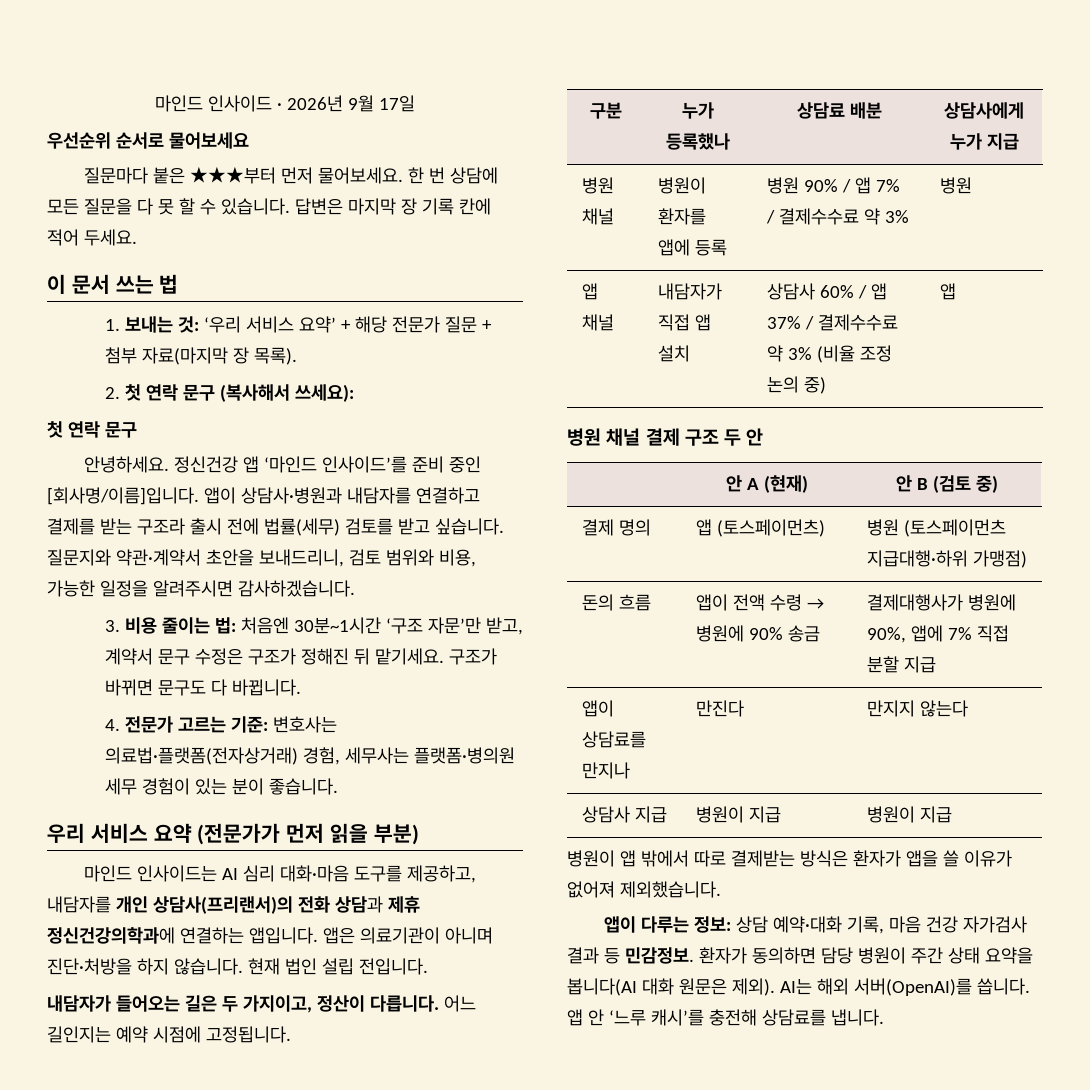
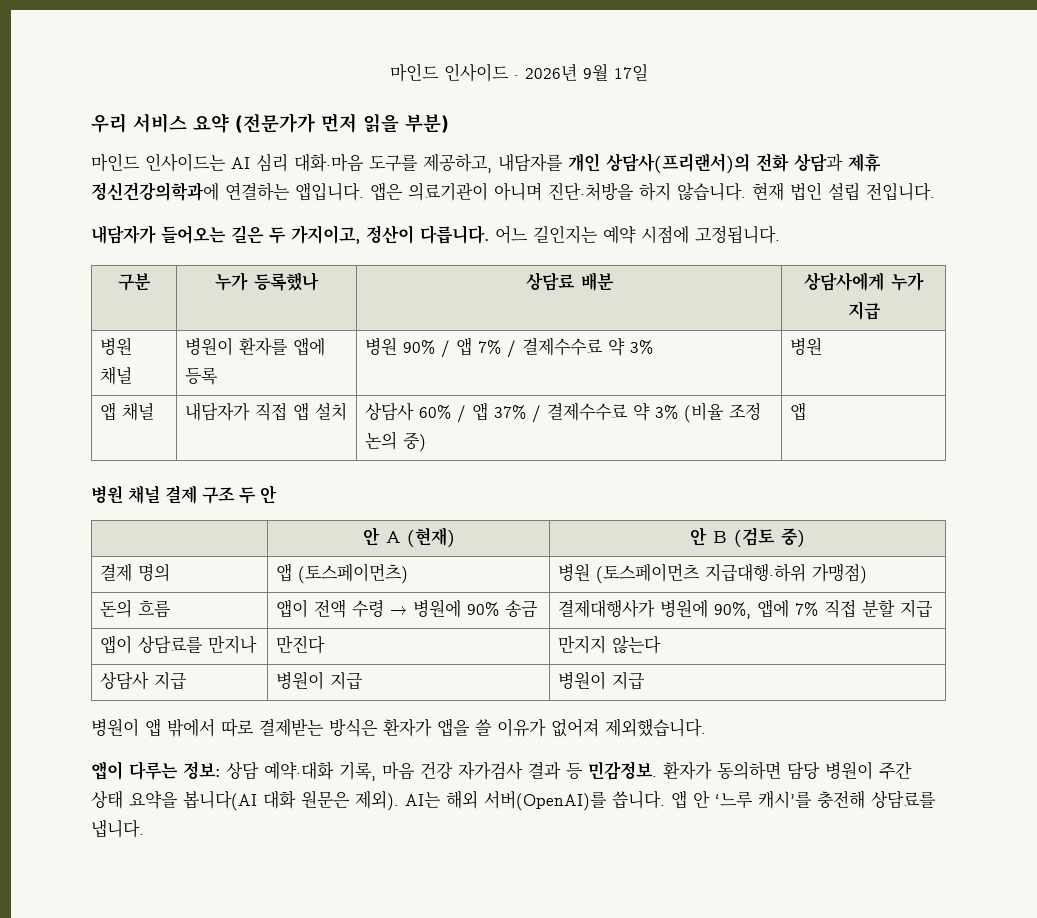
[47,132,249,149] [83,166,498,184] [47,198,491,215] [47,229,137,246] [47,274,179,294] [104,316,492,333] [104,347,297,365] [104,384,354,402] [47,421,137,438] [83,456,481,473] [47,487,480,505] [47,518,504,536] [47,549,476,567] [47,580,355,597] [104,617,523,635] [104,648,497,665] [104,679,301,696] [104,716,337,733] [104,747,515,765] [104,778,338,795] // 우선순위 순서로 물어보세요 // 질문마다 붙은 ★★★부터 먼저 물어보세요. 한 번 상담에 모든 질문을 다 못 할 수 있습니다. 답변은 마지막 장 기록 칸에 적어 두세요. // 이 문서 쓰는 법 // 1. 보내는 것: ‘우리 서비스 요약’ + 해당 전문가 질문 + 첨부 자료(마지막 장 목록). // 2. 첫 연락 문구 (복사해서 쓰세요): // 첫 연락 문구 // 안녕하세요. 정신건강 앱 ‘마인드 인사이드’를 준비 중인 [회사명/이름]입니다. 앱이 상담사·병원과 내담자를 연결하고 결제를 받는 구조라 출시 전에 법률(세무) 검토를 받고 싶습니다. 질문지와 약관·계약서 초안을 보내드리니, 검토 범위와 비용, 가능한 일정을 알려주시면 감사하겠습니다. // 3. 비용 줄이는 법: 처음엔 30분~1시간 ‘구조 자문’만 받고, 계약서 문구 수정은 구조가 정해진 뒤 맡기세요. 구조가 바뀌면 문구도 다 바뀝니다. // 4. 전문가 고르는 기준: 변호사는 의료법·플랫폼(전자상거래) 경험, 세무사는 플랫폼·병의원 세무 경험이 있는 분이 좋습니다. -> (648, 72) none

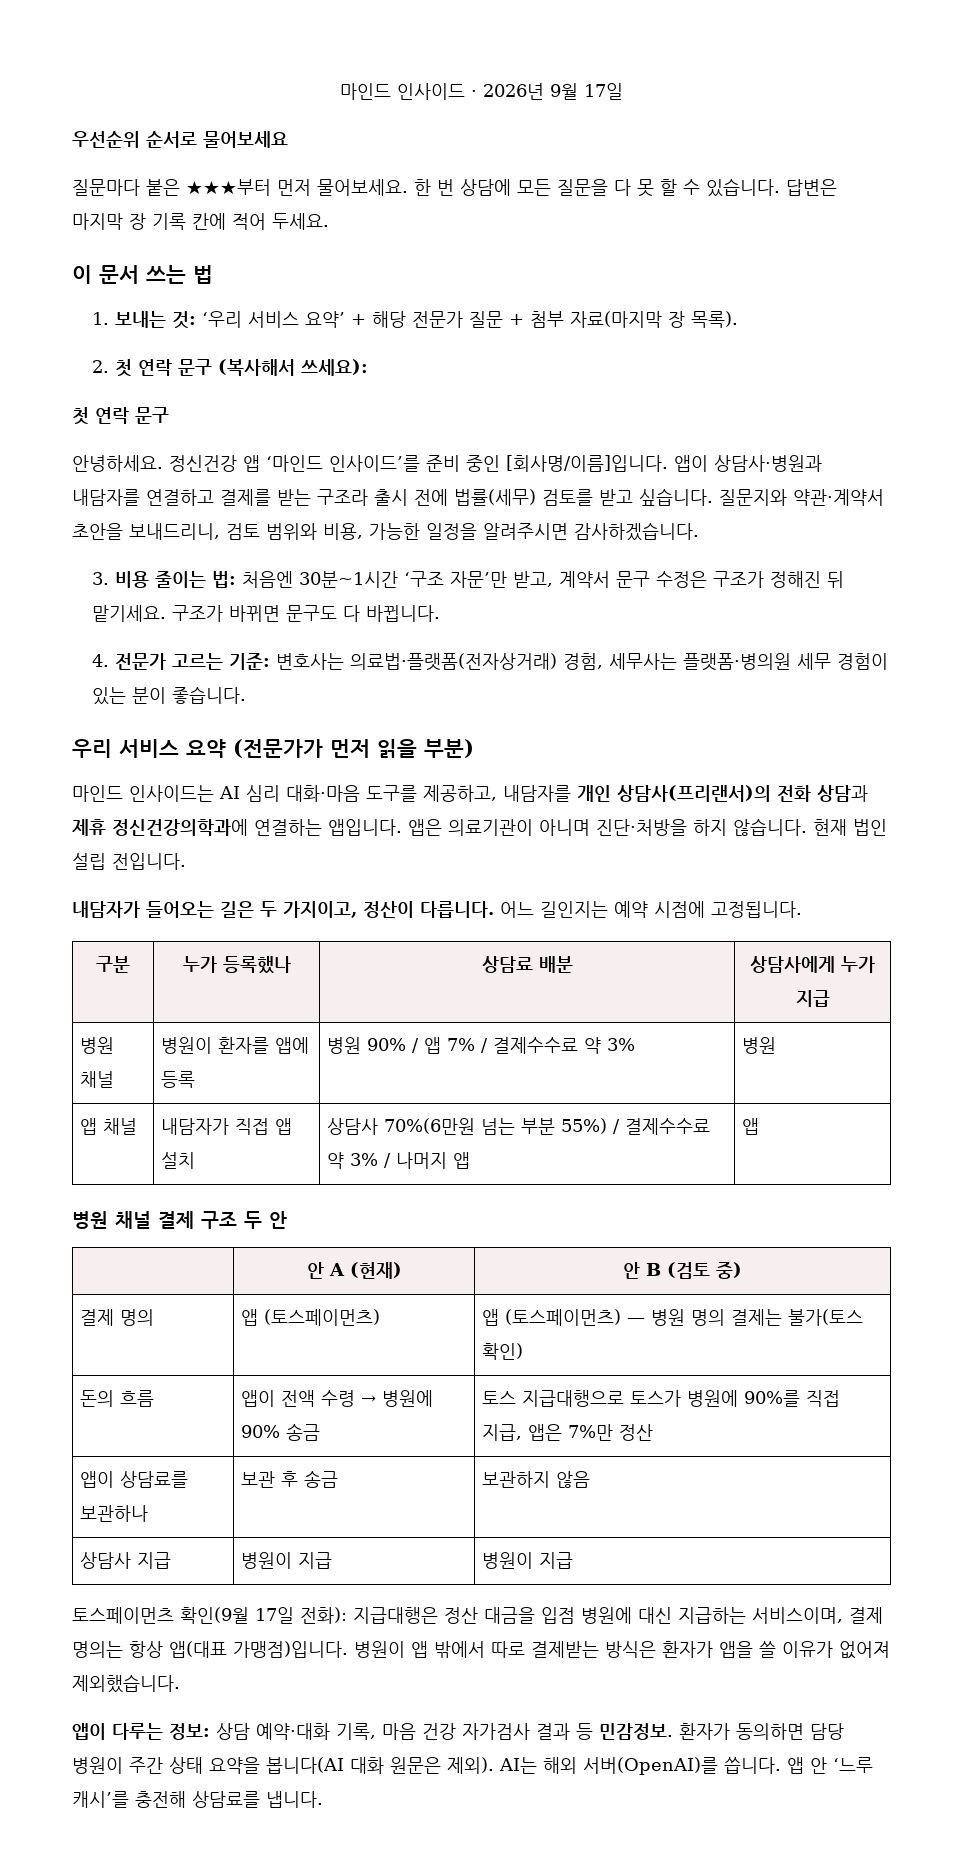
(648, 72) none -> [72,131,288,148] [72,178,837,197] [72,213,329,230] [72,265,213,284] [91,311,738,329] [91,359,368,377] [72,407,169,425] [72,455,822,472] [72,488,884,506] [72,522,699,541] [91,571,844,588] [91,605,440,622] [91,653,888,671] [91,686,246,705] // 우선순위 순서로 물어보세요 // 질문마다 붙은 ★★★부터 먼저 물어보세요. 한 번 상담에 모든 질문을 다 못 할 수 있습니다. 답변은 마지막 장 기록 칸에 적어 두세요. // 이 문서 쓰는 법 // 1. 보내는 것: ‘우리 서비스 요약’ + 해당 전문가 질문 + 첨부 자료(마지막 장 목록). // 2. 첫 연락 문구 (복사해서 쓰세요): // 첫 연락 문구 // 안녕하세요. 정신건강 앱 ‘마인드 인사이드’를 준비 중인 [회사명/이름]입니다. 앱이 상담사·병원과 내담자를 연결하고 결제를 받는 구조라 출시 전에 법률(세무) 검토를 받고 싶습니다. 질문지와 약관·계약서 초안을 보내드리니, 검토 범위와 비용, 가능한 일정을 알려주시면 감사하겠습니다. // 3. 비용 줄이는 법: 처음엔 30분~1시간 ‘구조 자문’만 받고, 계약서 문구 수정은 구조가 정해진 뒤 맡기세요. 구조가 바뀌면 문구도 다 바뀝니다. // 4. 전문가 고르는 기준: 변호사는 의료법·플랫폼(전자상거래) 경험, 세무사는 플랫폼·병의원 세무 경험이 있는 분이 좋습니다.
[419,402,762,423] [365,431,427,452] 60% / 앱 37% / 결제수수료 약 3% (비율 조정 논의 중) -> [383,1118,710,1135] [326,1152,470,1169] 70%(6만원 넘는 부분 55%) / 결제수수료 약 3% / 나머지 앱
[558,563,868,584] 병원 (토스페이먼츠 지급대행·하위 가맹점) -> [481,1309,863,1326] [481,1343,523,1360] 앱 (토스페이먼츠) — 병원 명의 결제는 불가(토스 확인)
[558,599,934,619] [100,635,258,654] [276,635,326,654] [558,635,662,654] 결제대행사가 병원에 90%, 앱에 7% 직접 분할 지급 // 앱이 상담료를 만지나 | 만진다 | 만지지 않는다 -> [481,1390,840,1407] [481,1424,653,1441] [79,1471,188,1488] [79,1505,148,1522] [240,1470,338,1488] [481,1471,590,1488] 토스 지급대행으로 토스가 병원에 90%를 직접 지급, 앱은 7%만 정산 // 앱이 상담료를 보관하나 | 보관 후 송금 | 보관하지 않음
(646, 681) none -> [72,1607,883,1624] [72,1641,348,1658] 토스페이먼츠 확인(9월 17일 전화): 지급대행은 정산 대금을 입점 병원에 대신 지급하는 서비스이며, 결제 명의는 항상 앱(대표 가맹점)입니다.

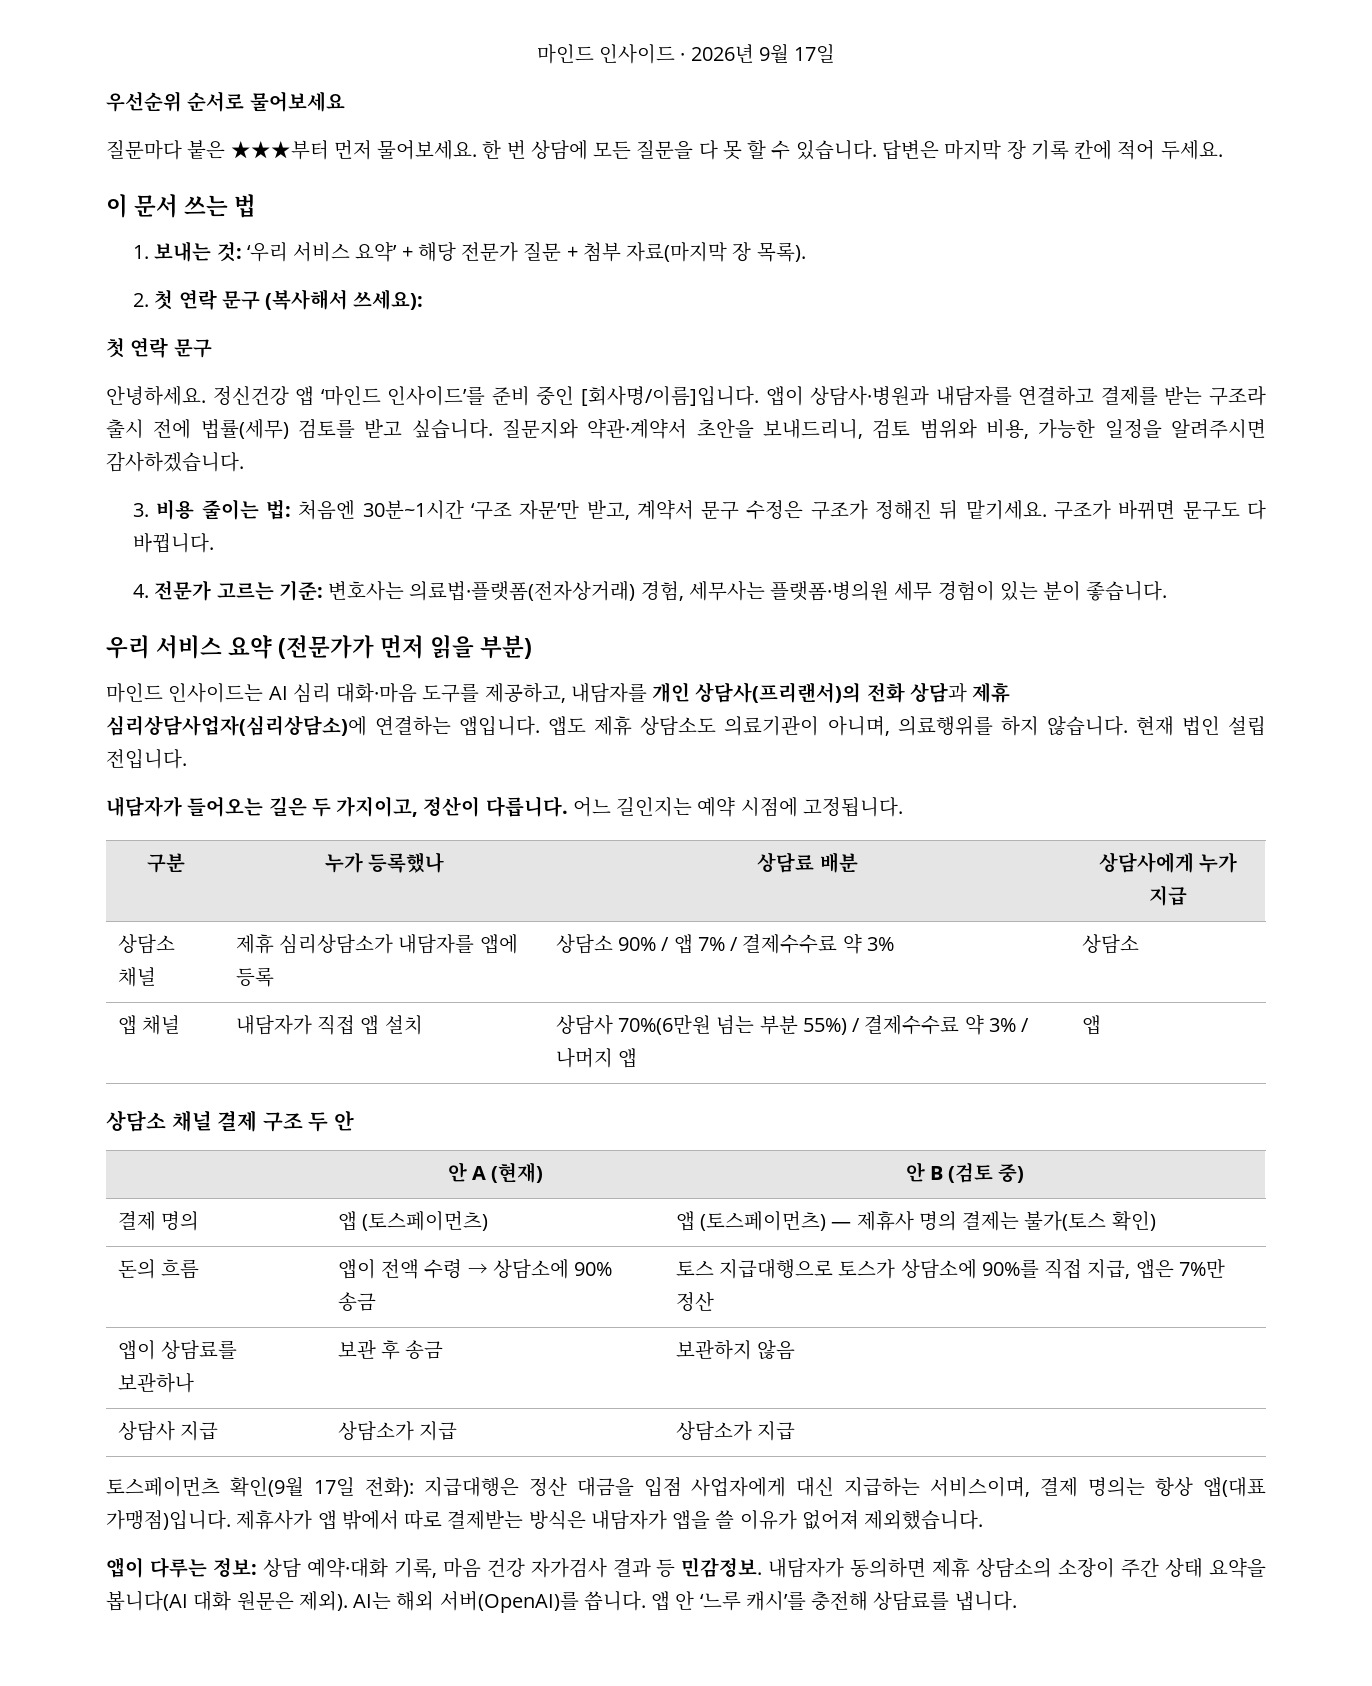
[112,819,248,836] 정신건강의학과에 -> [106,715,367,736] 심리상담사업자(심리상담소)에
[408,819,687,836] 앱은 의료기관이 아니며 진단·처방을 -> [548,715,993,736] 앱도 제휴 상담소도 의료기관이 아니며, 의료행위를
[79,1037,114,1054] [79,1071,114,1088] [160,1037,269,1054] 병원 채널 | 병원이 환자를 -> [117,934,175,954] [117,967,156,987] [235,934,475,954] 상담소 채널 | 제휴 심리상담소가 내담자를
[326,1037,361,1054] 병원 -> [555,934,613,954] 상담소
[741,1037,776,1054] 병원 -> [1081,934,1139,954] 상담소
[72,1211,108,1229] 병원 -> [106,1110,166,1132] 상담소
[650,1309,685,1326] 병원 -> [856,1211,914,1231] 제휴사
[381,1390,433,1407] 병원에 -> [492,1259,569,1279] 상담소에
[686,1390,738,1407] 병원에 -> [900,1259,977,1279] 상담소에
[240,1552,332,1569] [481,1552,533,1569] 병원이 지급 | 병원이 -> [337,1421,458,1441] [675,1421,752,1441] 상담소가 지급 | 상담소가
[581,1607,632,1624] 병원에 -> [691,1477,787,1497] 사업자에게
[354,1641,405,1658] 병원이 -> [236,1510,313,1530] 제휴사가
[662,1641,713,1658] 환자가 -> [590,1510,667,1530] 내담자가
[679,1723,844,1740] [72,1757,123,1774] 환자가 동의하면 담당 병원이 -> [768,1558,1116,1578] 내담자가 동의하면 제휴 상담소의 소장이

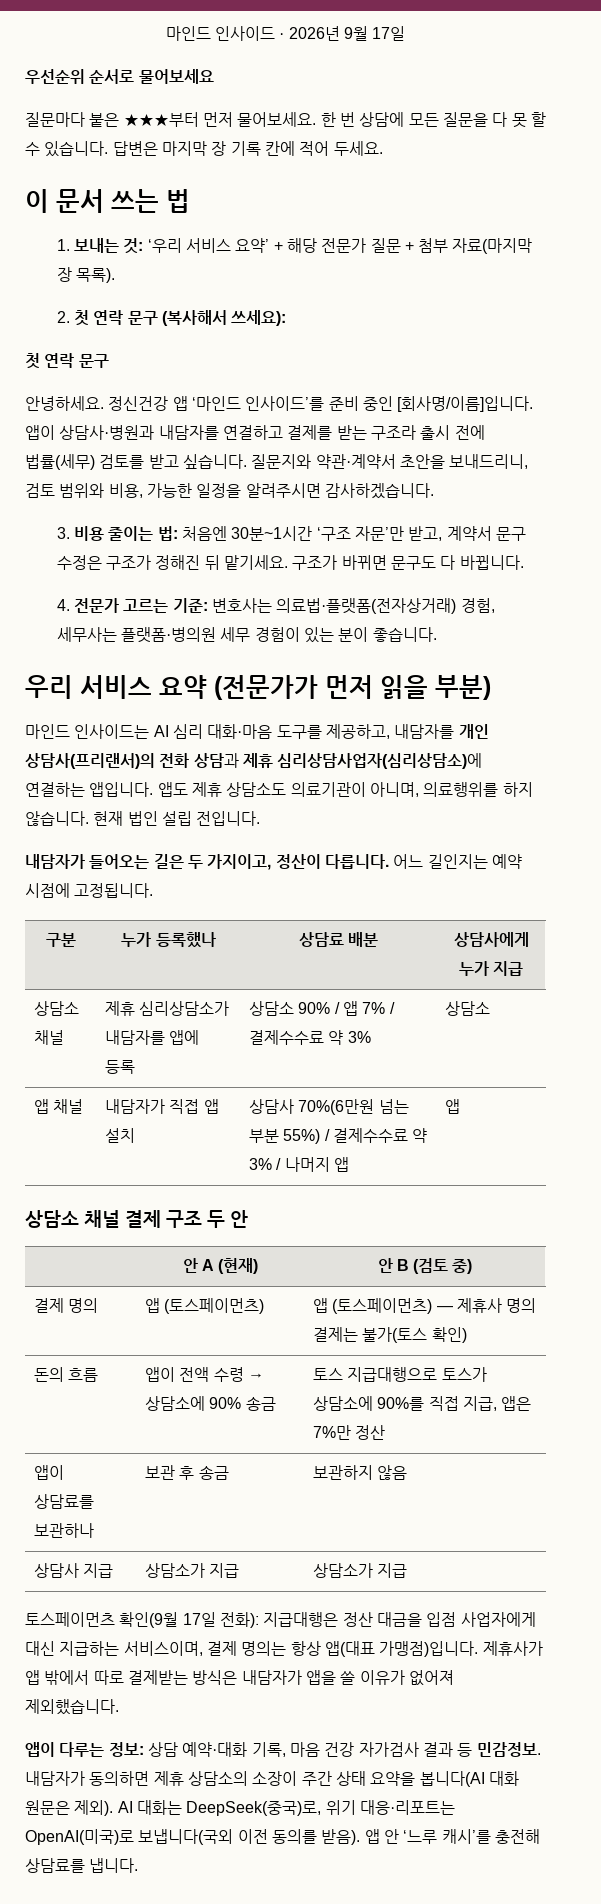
[353,1591,646,1613] AI는 해외 서버(OpenAI)를 씁니다. -> [117,1800,455,1816] [25,1829,361,1845] AI 대화는 DeepSeek(중국)로, 위기 대응·리포트는 OpenAI(미국)로 보냅니다(국외 이전 동의를 받음).

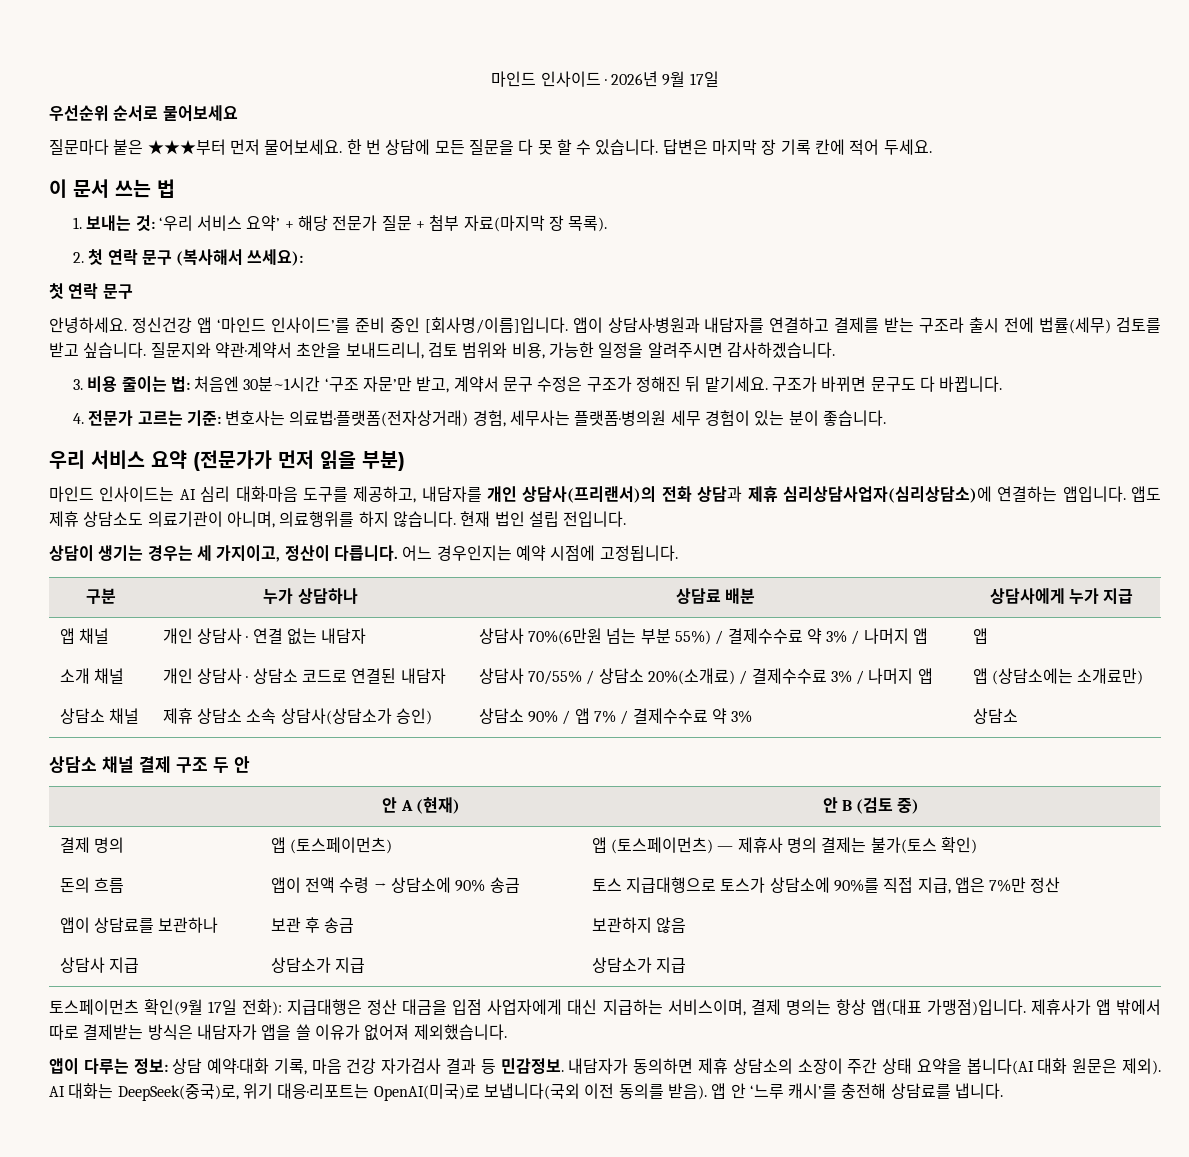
[25,854,203,869] 내담자가 들어오는 길은 두 -> [49,545,212,562] 상담이 생기는 경우는 세
[427,854,488,869] 길인지는 -> [436,545,512,561] 경우인지는
[155,932,216,948] 등록했나 -> [297,588,358,604] 상담하나
[34,1001,80,1016] [34,1030,65,1045] [105,1001,230,1016] [105,1030,200,1045] [105,1060,136,1074] [249,1001,395,1016] [249,1030,371,1045] [445,1001,491,1016] [34,1099,84,1114] [105,1099,219,1114] [105,1128,136,1143] 상담소 채널 | 제휴 심리상담소가 내담자를 앱에 등록 | 상담소 90% / 앱 7% / 결제수수료 약 3% | 상담소 // 앱 채널 | 내담자가 직접 앱 설치 -> [59,628,109,644] [162,628,367,645] 앱 채널 | 개인 상담사 · 연결 없는 내담자
(461, 1106) none -> [59,668,124,684] [162,668,446,684] [478,668,933,685] [972,668,1144,685] [59,708,139,724] [162,708,432,725] [478,708,753,725] [972,708,1018,724] // 소개 채널 | 개인 상담사 · 상담소 코드로 연결된 내담자 | 상담사 70/55% / 상담소 20%(소개료) / 결제수수료 3% / 나머지 앱 | 앱 (상담소에는 소개료만) // 상담소 채널 | 제휴 상담소 소속 상담사(상담소가 승인) | 상담소 90% / 앱 7% / 결제수수료 약 3% | 상담소

